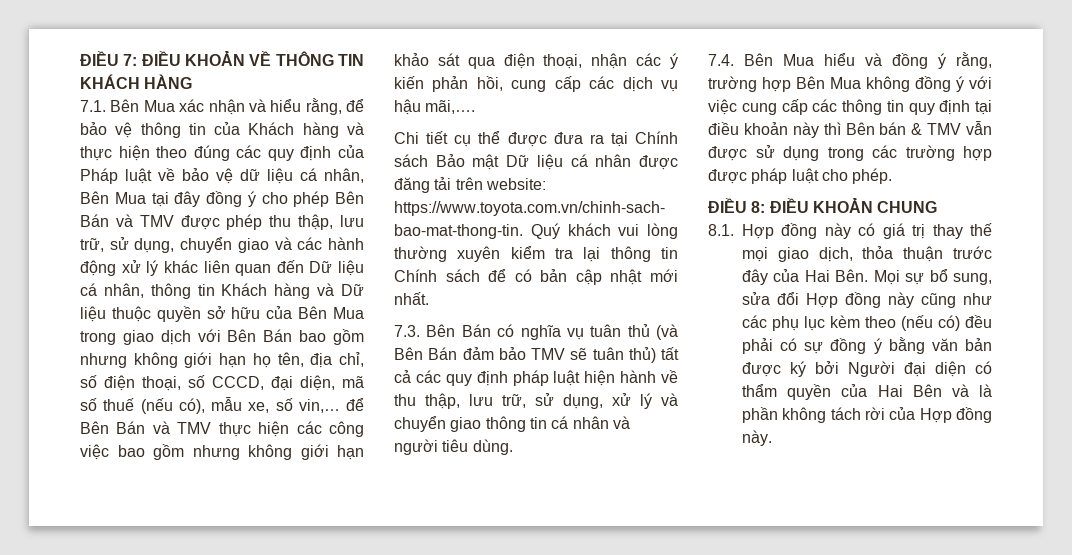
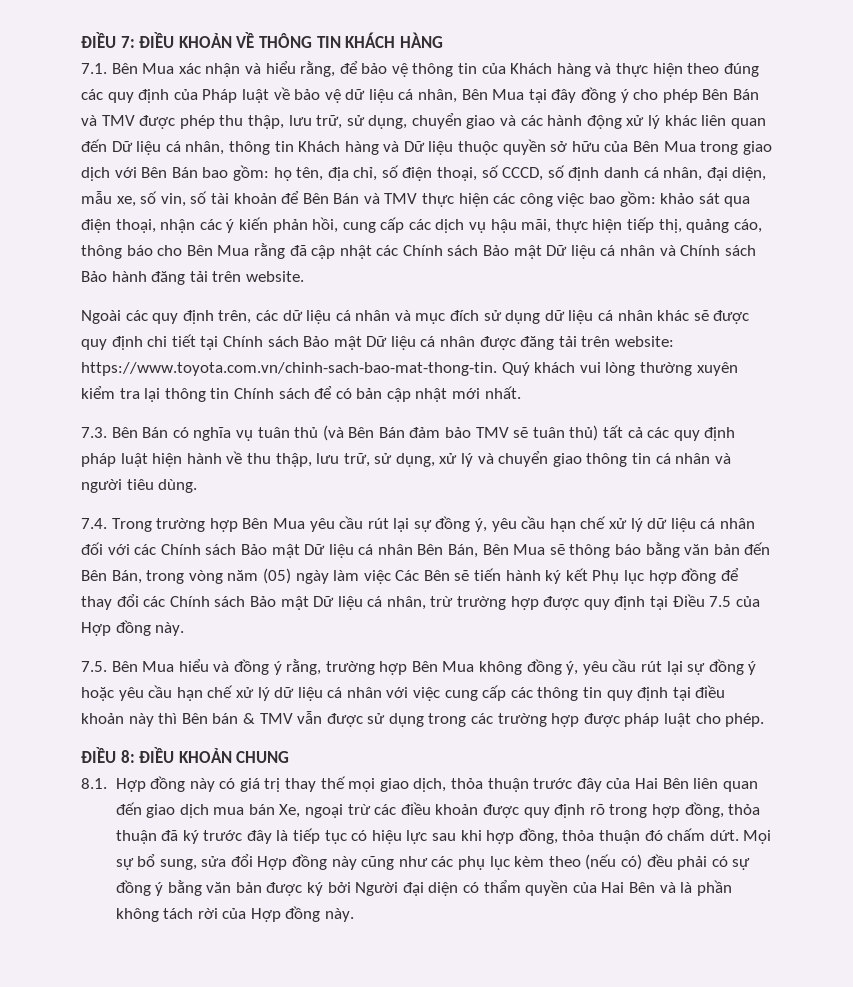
[333,329,364,345] [80,352,247,368] gồm nhưng không giới hạn -> [232,165,269,181] gồm:
[271,375,364,391] [80,397,340,414] đại diện, mã số thuế (nếu có), mẫu xe, số vin,… -> [547,165,767,181] [81,191,277,207] số định danh cá nhân, đại diện, mẫu xe, số vin, số tài khoản
[153,444,364,460] gồm nhưng không giới hạn -> [619,191,656,207] gồm:
[425,100,476,114] [394,131,604,147] mãi,…. // Chi tiết cụ thể được đưa ra -> [521,217,762,233] [81,243,756,259] [81,271,304,285] [81,310,750,324] [81,334,196,350] mãi, thực hiện tiếp thị, quảng cáo, thông báo cho Bên Mua rằng đã cập nhật các Chính sách Bảo mật Dữ liệu cá nhân và Chính sách Bảo hành đăng tải trên website. // Ngoài các quy định trên, các dữ liệu cá nhân và mục đích sử dụng dữ liệu cá nhân khác sẽ được quy định chi tiết
(734, 60) none -> [111,516,755,532] [81,542,771,558] [81,568,739,584] [81,594,760,610] [81,620,185,636] [81,661,107,672] Trong trường hợp Bên Mua yêu cầu rút lại sự đồng ý, yêu cầu hạn chế xử lý dữ liệu cá nhân đối với các Chính sách Bảo mật Dữ liệu cá nhân Bên Bán, Bên Mua sẽ thông báo bằng văn bản đến Bên Bán, trong vòng năm (05) ngày làm việc Các Bên sẽ tiến hành ký kết Phụ lục hợp đồng để thay đổi các Chính sách Bảo mật Dữ liệu cá nhân, trừ trường hợp được quy định tại Điều 7.5 của Hợp đồng này. // 7.5.
[956,76,964,92] ý -> [566,659,757,675] [81,685,382,701] ý, yêu cầu rút lại sự đồng ý hoặc yêu cầu hạn chế xử lý dữ liệu cá nhân
[835,269,869,282] Bên. -> [662,778,758,792] [115,802,761,818] [115,828,739,844] Bên liên quan đến giao dịch mua bán Xe, ngoại trừ các điều khoản được quy định rõ trong hợp đồng, thỏa thuận đã ký trước đây là tiếp tục có hiệu lực sau khi hợp đồng, thỏa thuận đó chấm dứt.

